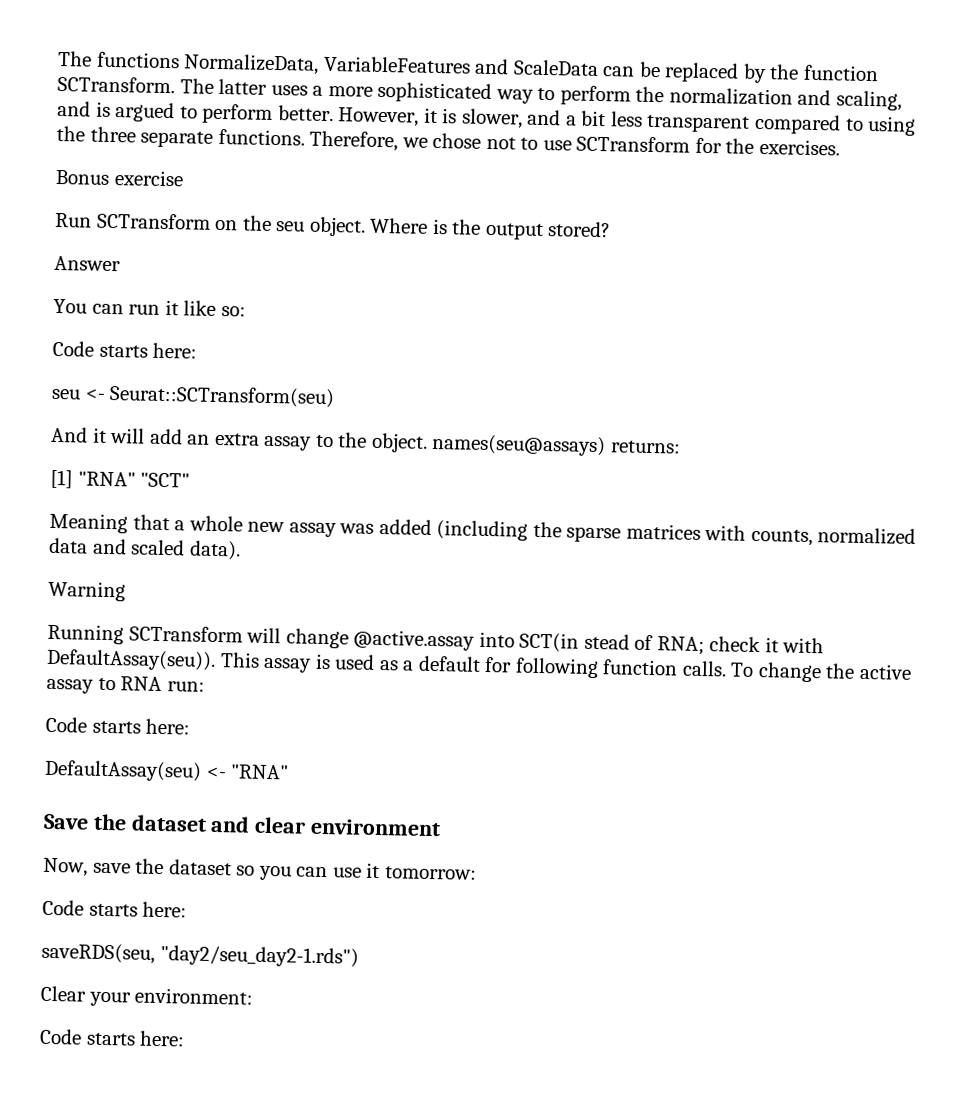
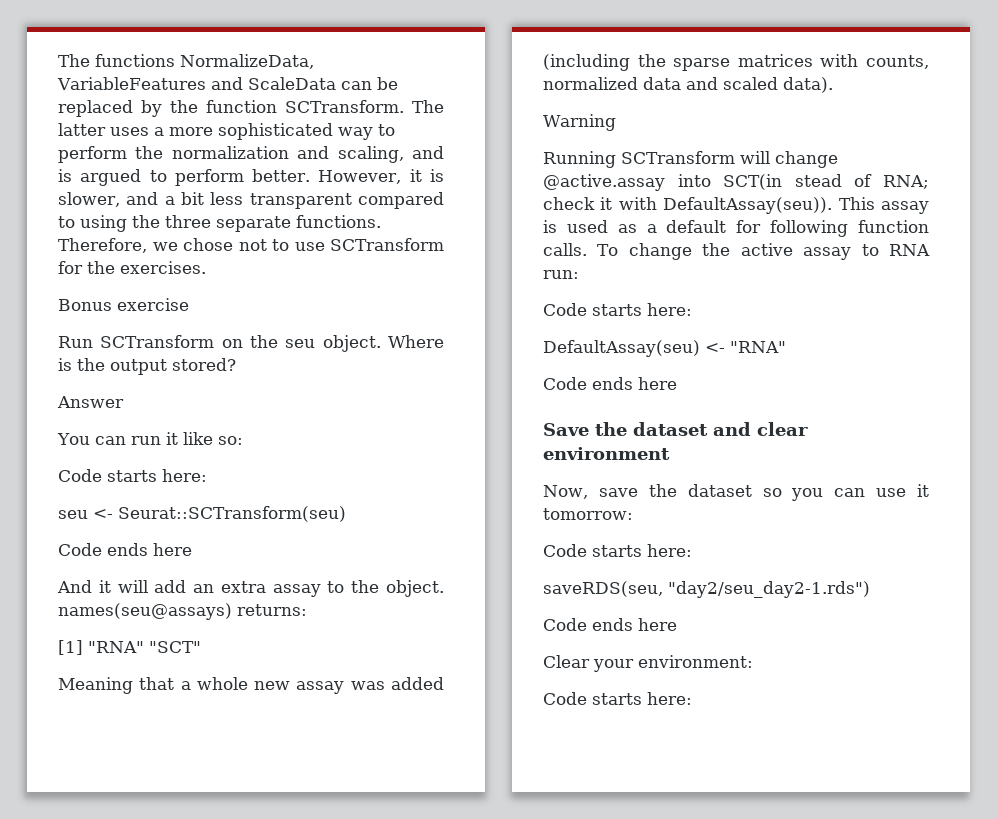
(336, 396) none -> [58,543,192,556] // Code ends here
(290, 772) none -> [543,377,677,390] // Code ends here
(359, 956) none -> [543,618,677,631] // Code ends here

